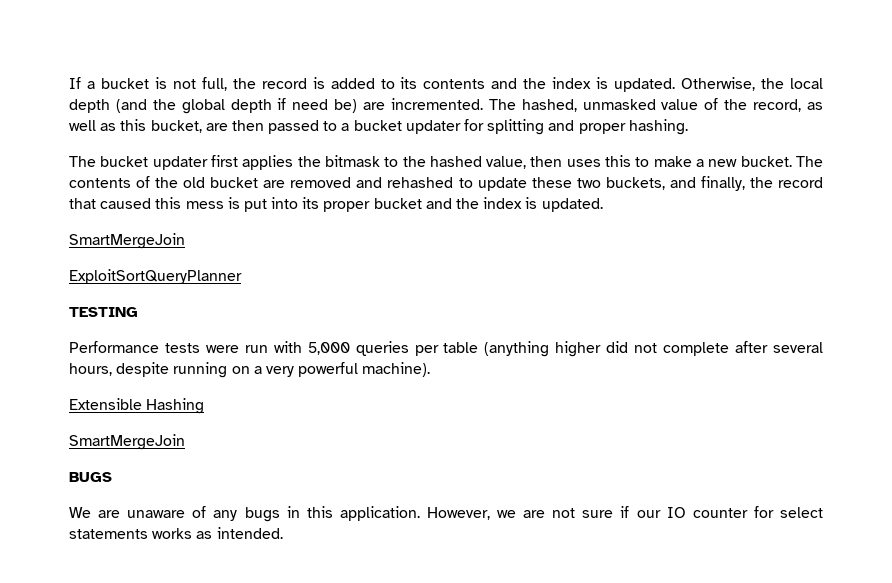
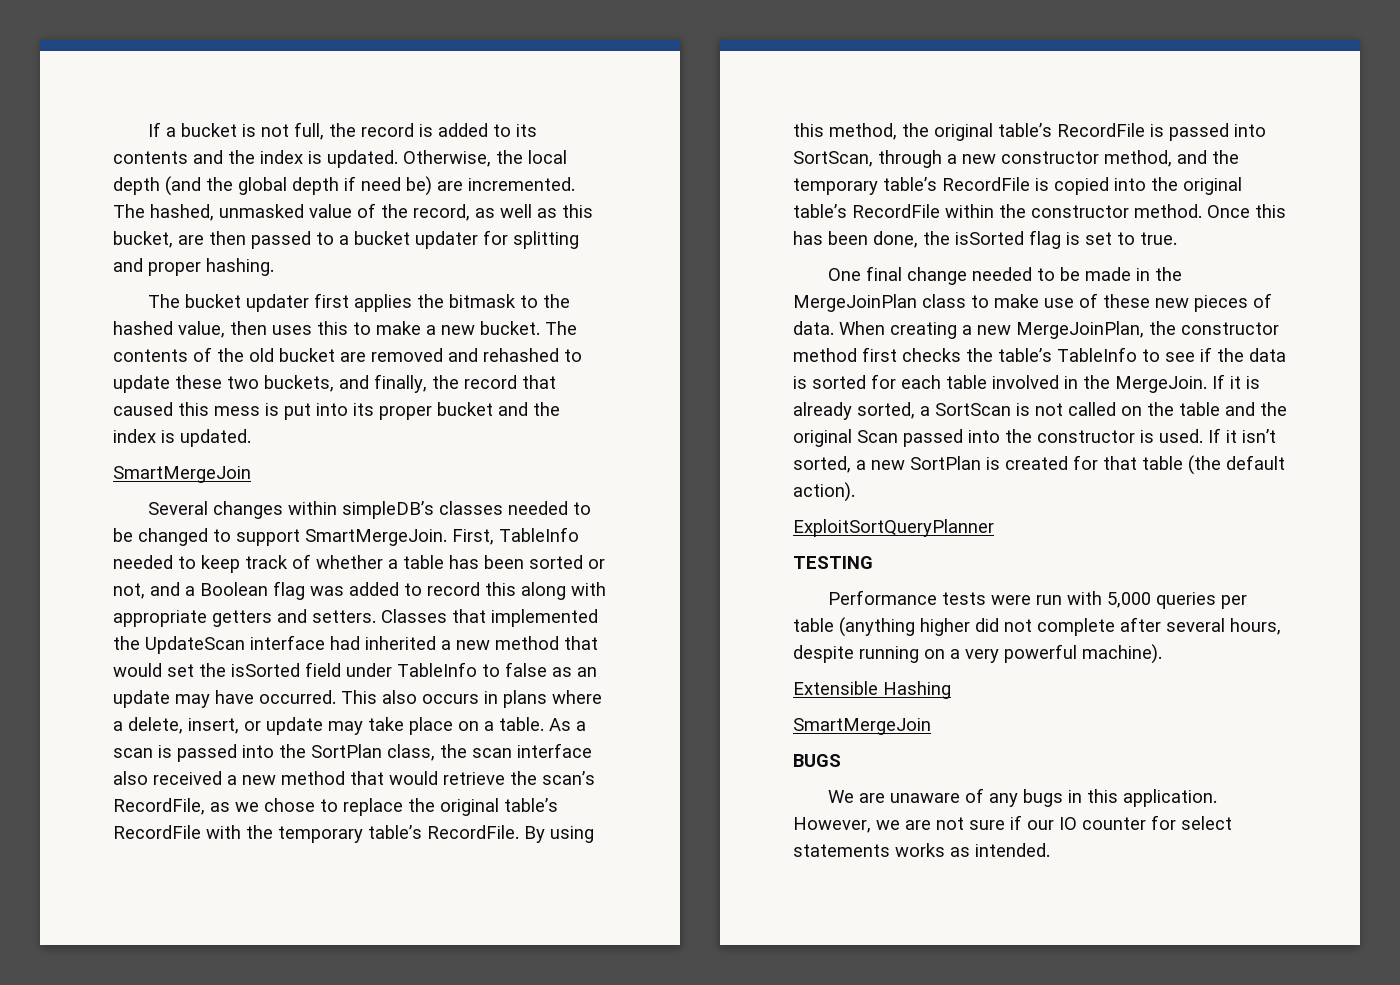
(185, 241) none -> [147,501,591,519] [113,527,579,546] [113,554,605,573] [113,581,606,600] [113,609,598,627] [113,635,598,654] [113,662,597,677] [113,690,602,708] [113,717,586,735] [113,743,592,762] [113,771,595,785] [113,798,558,816] [113,825,594,843] [793,123,1266,141] [793,150,1239,168] [793,177,1242,195] [793,204,1286,218] [793,230,1177,249] [827,266,1182,285] [793,293,1272,312] [793,321,1279,339] [793,347,1286,362] [793,374,1260,393] [793,402,1287,420] [793,428,1276,447] [793,455,1285,475] [793,482,855,502] // Several changes within simpleDB’s classes needed to be changed to support SmartMergeJoin. First, TableInfo needed to keep track of whether a table has been sorted or not, and a Boolean flag was added to record this along with appropriate getters and setters. Classes that implemented the UpdateScan interface had inherited a new method that would set the isSorted field under TableInfo to false as an update may have occurred. This also occurs in plans where a delete, insert, or update may take place on a table. As a scan is passed into the SortPlan class, the scan interface also received a new method that would retrieve the scan’s RecordFile, as we chose to replace the original table’s RecordFile with the temporary table’s RecordFile. By using this method, the original table’s RecordFile is passed into SortScan, through a new constructor method, and the temporary table’s RecordFile is copied into the original table’s RecordFile within the constructor method. Once this has been done, the isSorted flag is set to true. // One final change needed to be made in the MergeJoinPlan class to make use of these new pieces of data. When creating a new MergeJoinPlan, the constructor method first checks the table’s TableInfo to see if the data is sorted for each table involved in the MergeJoin. If it is already sorted, a SortScan is not called on the table and the original Scan passed into the constructor is used. If it isn’t sorted, a new SortPlan is created for that table (the default action).

